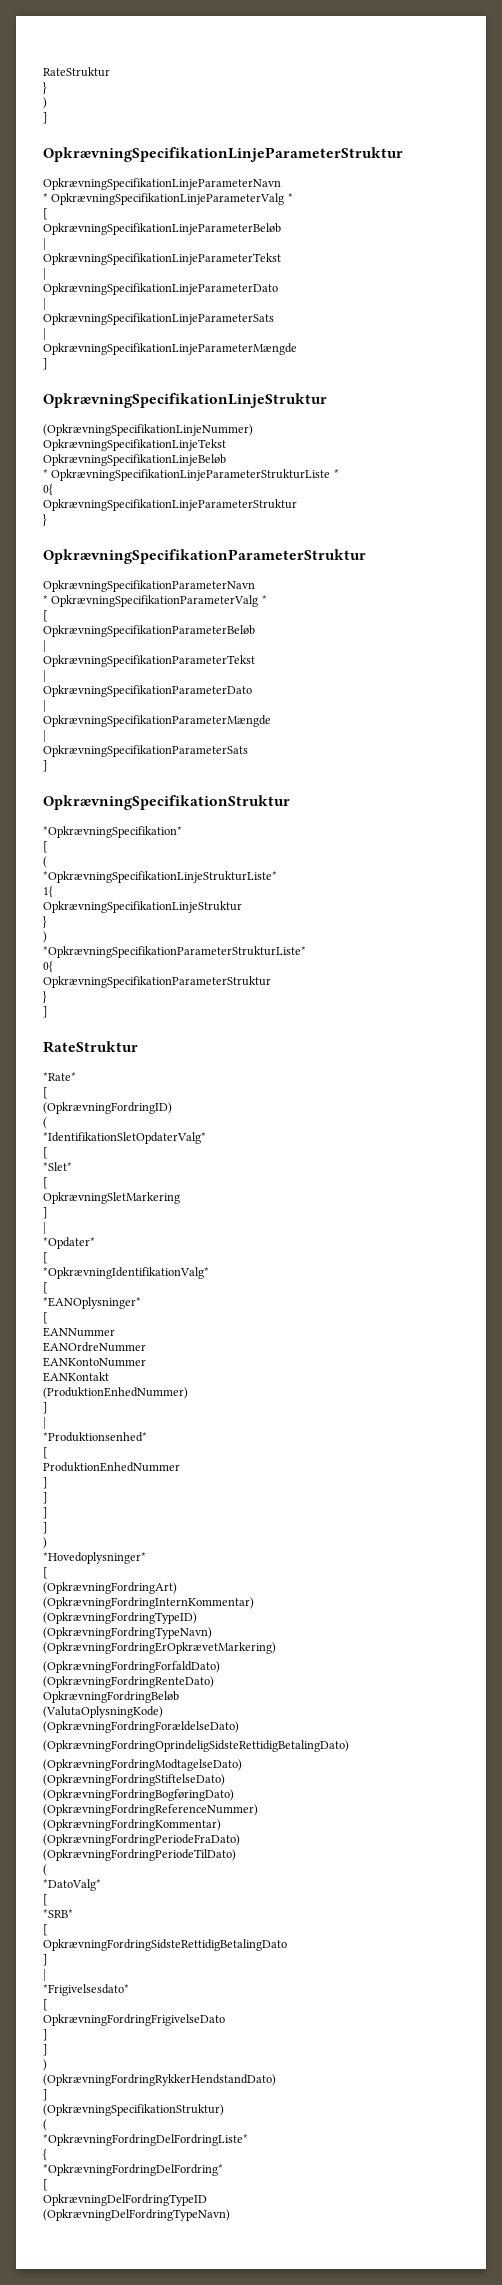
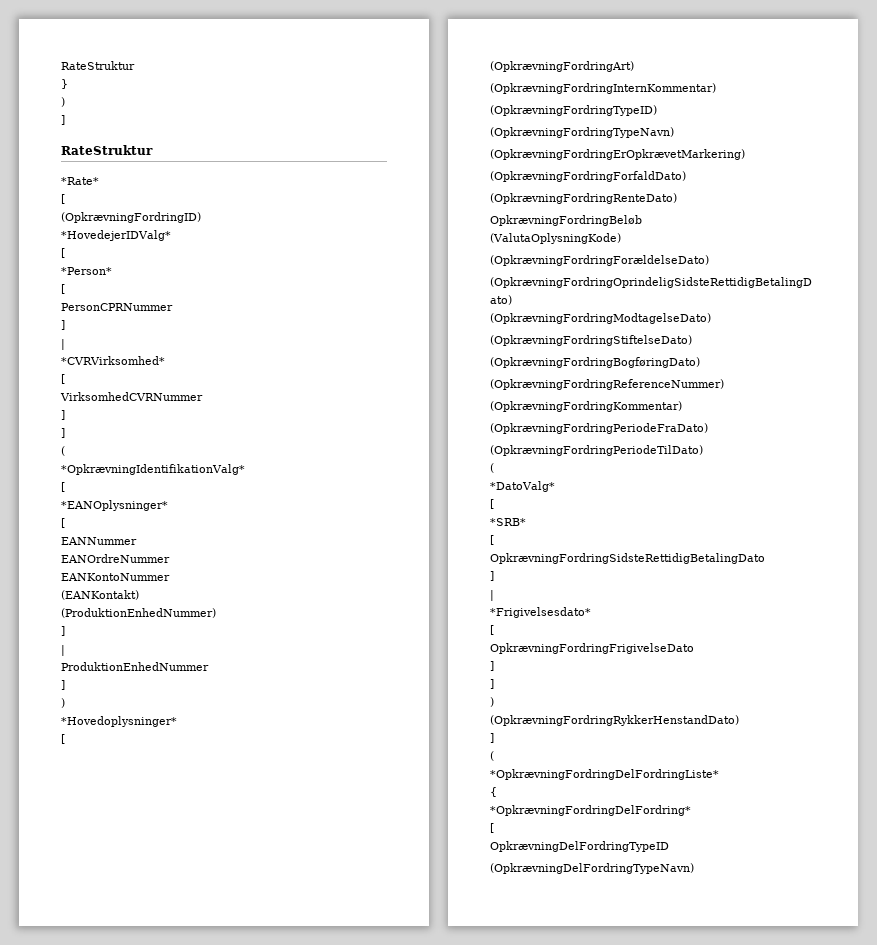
[43,147,403,162] [43,178,281,190] [43,193,293,205] [43,208,48,220] [43,223,281,235] [43,238,46,250] [43,253,281,265] [43,268,46,280] [43,283,278,295] [43,298,46,310] [43,313,274,325] [43,328,46,340] [43,343,297,355] [43,358,47,370] [43,393,327,408] [43,424,253,436] [43,439,226,451] [43,454,226,466] [43,469,339,481] [43,484,53,496] [43,499,297,511] [43,514,47,526] [43,549,366,564] [43,580,255,592] [43,595,267,607] [43,610,48,622] [43,625,255,637] [43,640,46,652] [43,655,255,667] [43,670,46,682] [43,685,252,697] [43,700,46,712] [43,715,271,727] [43,730,46,742] [43,745,248,757] [43,760,47,772] [43,795,290,810] [43,826,182,838] [43,841,48,853] [43,856,47,868] [43,871,277,883] [43,886,53,898] [43,901,242,913] [43,916,47,928] [43,931,47,943] [43,946,306,958] [43,961,53,973] [43,976,271,988] [43,991,47,1003] [43,1006,47,1018] // OpkrævningSpecifikationLinjeParameterStruktur // OpkrævningSpecifikationLinjeParameterNavn // * OpkrævningSpecifikationLinjeParameterValg * // [ // OpkrævningSpecifikationLinjeParameterBeløb // | // OpkrævningSpecifikationLinjeParameterTekst // | // OpkrævningSpecifikationLinjeParameterDato // | // OpkrævningSpecifikationLinjeParameterSats // | // OpkrævningSpecifikationLinjeParameterMængde // ] // OpkrævningSpecifikationLinjeStruktur // (OpkrævningSpecifikationLinjeNummer) // OpkrævningSpecifikationLinjeTekst // OpkrævningSpecifikationLinjeBeløb // * OpkrævningSpecifikationLinjeParameterStrukturListe * // 0{ // OpkrævningSpecifikationLinjeParameterStruktur // } // OpkrævningSpecifikationParameterStruktur // OpkrævningSpecifikationParameterNavn // * OpkrævningSpecifikationParameterValg * // [ // OpkrævningSpecifikationParameterBeløb // | // OpkrævningSpecifikationParameterTekst // | // OpkrævningSpecifikationParameterDato // | // OpkrævningSpecifikationParameterMængde // | // OpkrævningSpecifikationParameterSats // ] // OpkrævningSpecifikationStruktur // *OpkrævningSpecifikation* // [ // ( // *OpkrævningSpecifikationLinjeStrukturListe* // 1{ // OpkrævningSpecifikationLinjeStruktur // } // ) // *OpkrævningSpecifikationParameterStrukturListe* // 0{ // OpkrævningSpecifikationParameterStruktur // } // ] -> (65, 120) none
[43,1117,47,1129] [43,1132,206,1144] [43,1147,48,1159] [43,1162,72,1171] [43,1177,48,1189] [43,1192,180,1204] [43,1207,47,1219] [43,1222,46,1234] [43,1237,95,1249] [43,1252,48,1264] ( // *IdentifikationSletOpdaterValg* // [ // *Slet* // [ // OpkrævningSletMarkering // ] // | // *Opdater* // [ -> [61,230,171,241] [61,248,65,258] [61,267,112,275] [61,284,65,294] [61,303,173,311] [61,320,65,330] [61,339,65,350] [61,356,165,365] [61,374,65,384] [60,392,203,401] [61,410,65,420] [61,428,65,438] [61,446,65,456] *HovedejerIDValg* // [ // *Person* // [ // PersonCPRNummer // ] // | // *CVRVirksomhed* // [ // VirksomhedCVRNummer // ] // ] // (
[43,1372,109,1382] EANKontakt -> [61,590,139,600] (EANKontakt)
[43,1432,147,1442] [43,1447,48,1459] // *Produktionsenhed* // [ -> (65, 650) none
[43,1492,47,1504] [43,1507,47,1519] [43,1522,47,1534] // ] // ] // ] -> (65, 685) none
[43,2074,276,2086] [43,2089,47,2101] [43,2104,224,2116] (OpkrævningFordringRykkerHendstandDato) // ] // (OpkrævningSpecifikationStruktur) -> [490,715,739,726] [490,733,494,743] (OpkrævningFordringRykkerHenstandDato) // ]

